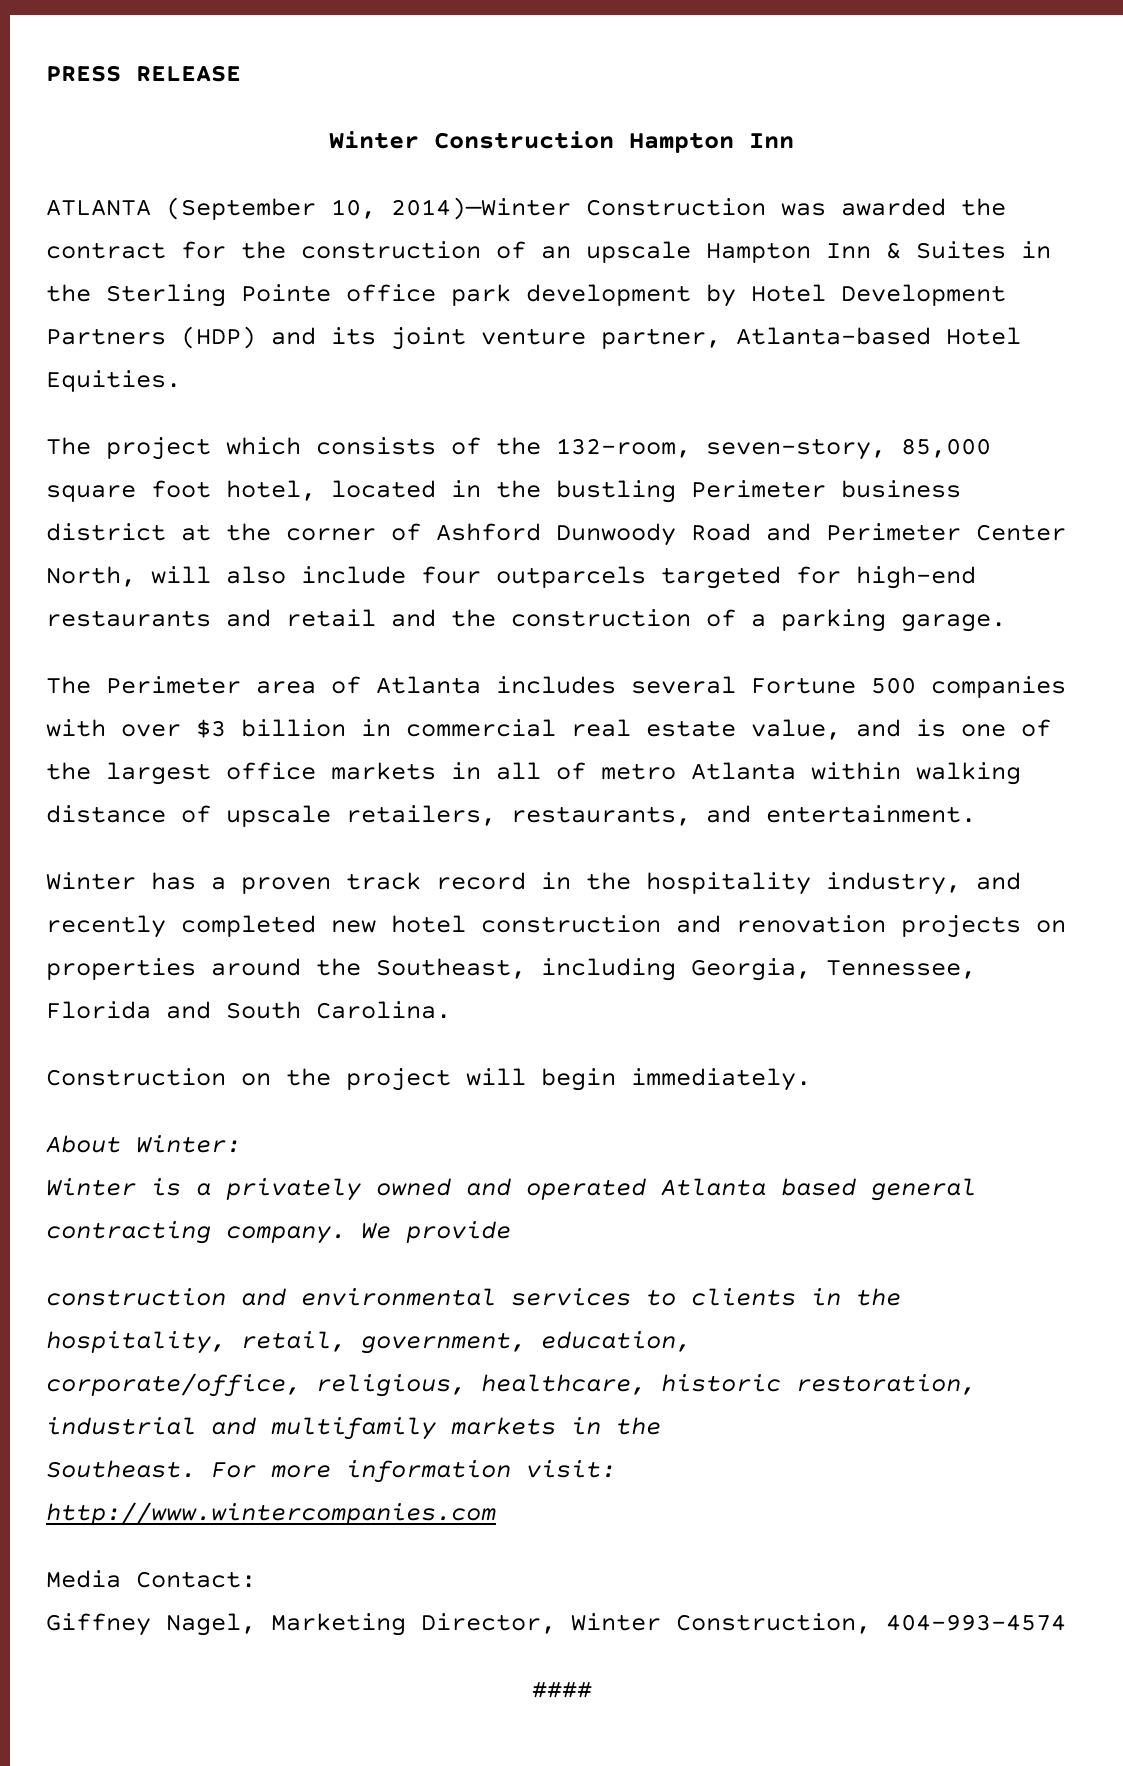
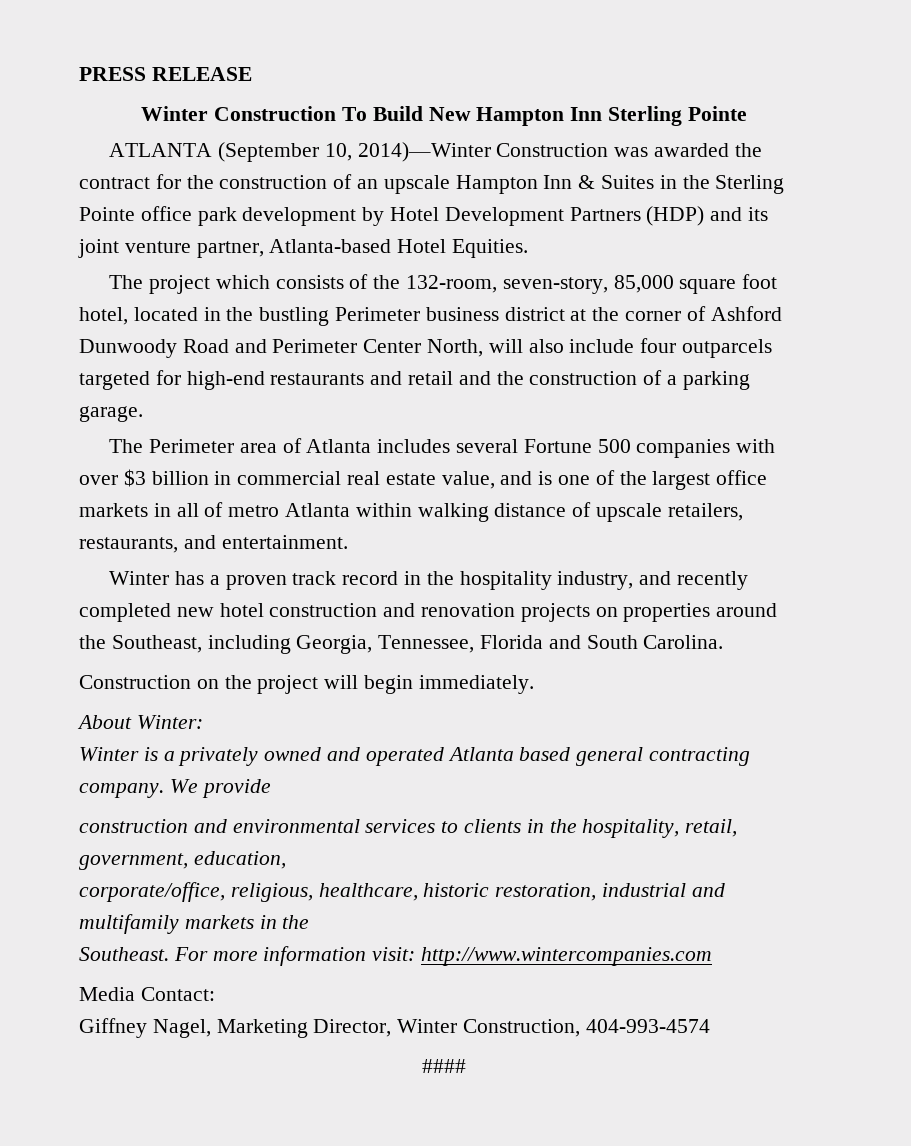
[629,132,794,153] Hampton Inn -> [341,106,747,126] To Build New Hampton Inn Sterling Pointe

